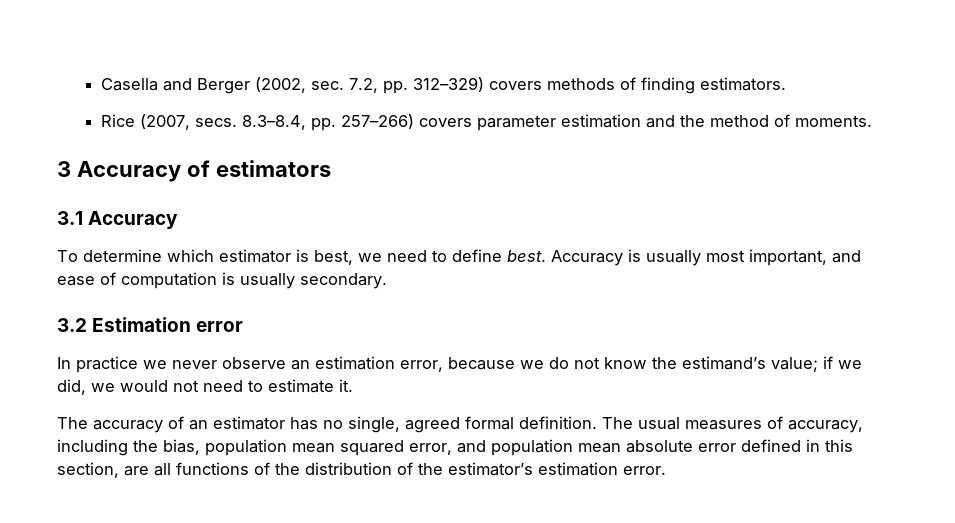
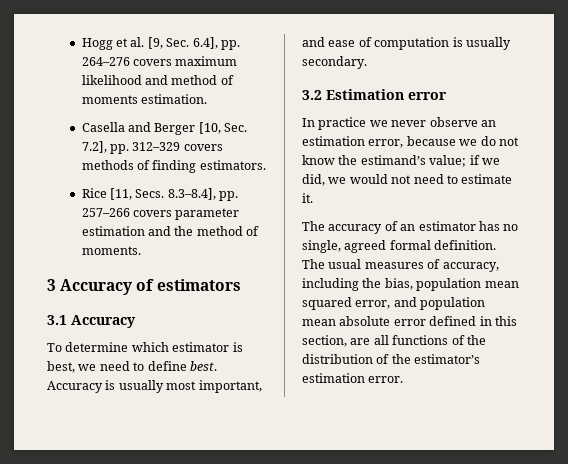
[100,77,484,94] Casella and Berger (2002, sec. 7.2, pp. 312–329) -> [81,37,240,50] [81,56,238,66] [81,75,234,85] [81,94,208,104] [81,122,248,135] [81,141,181,154] Hogg et al. [9, Sec. 6.4], pp. 264–276 covers maximum likelihood and method of moments estimation. // Casella and Berger [10, Sec. 7.2], pp. 312–329
[139,114,414,131] (2007, secs. 8.3–8.4, pp. 257–266) -> [110,188,239,201] [81,208,130,217] [11, Secs. 8.3–8.4], pp. 257–266

